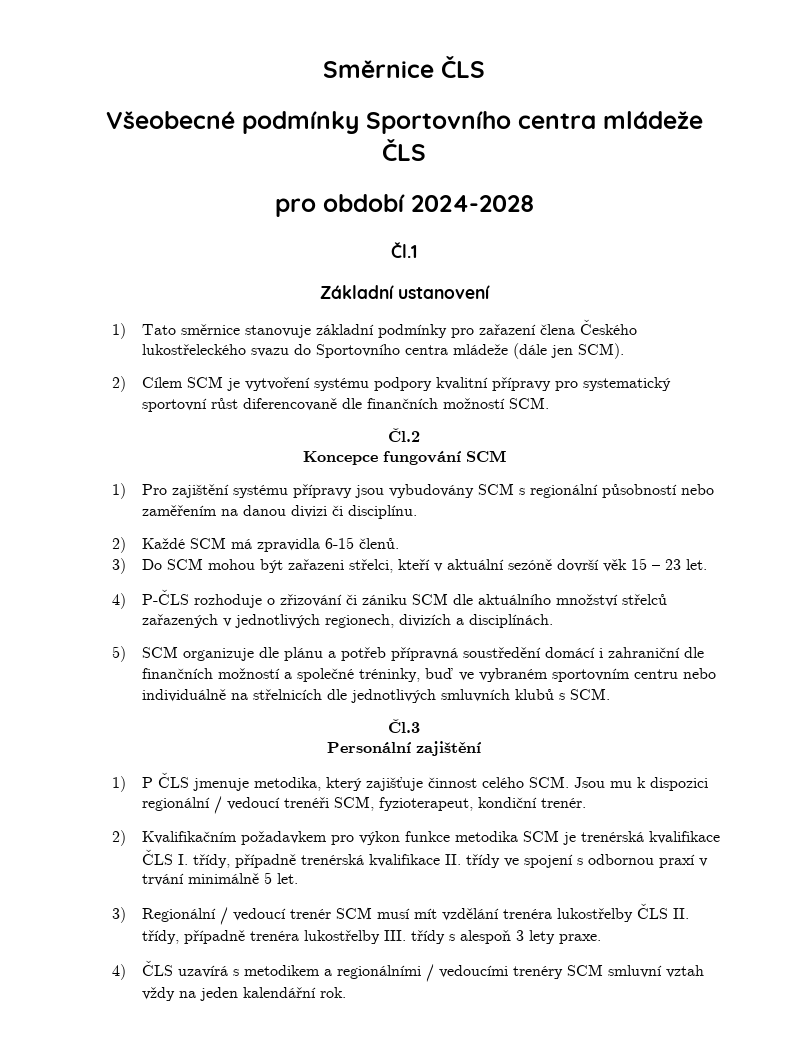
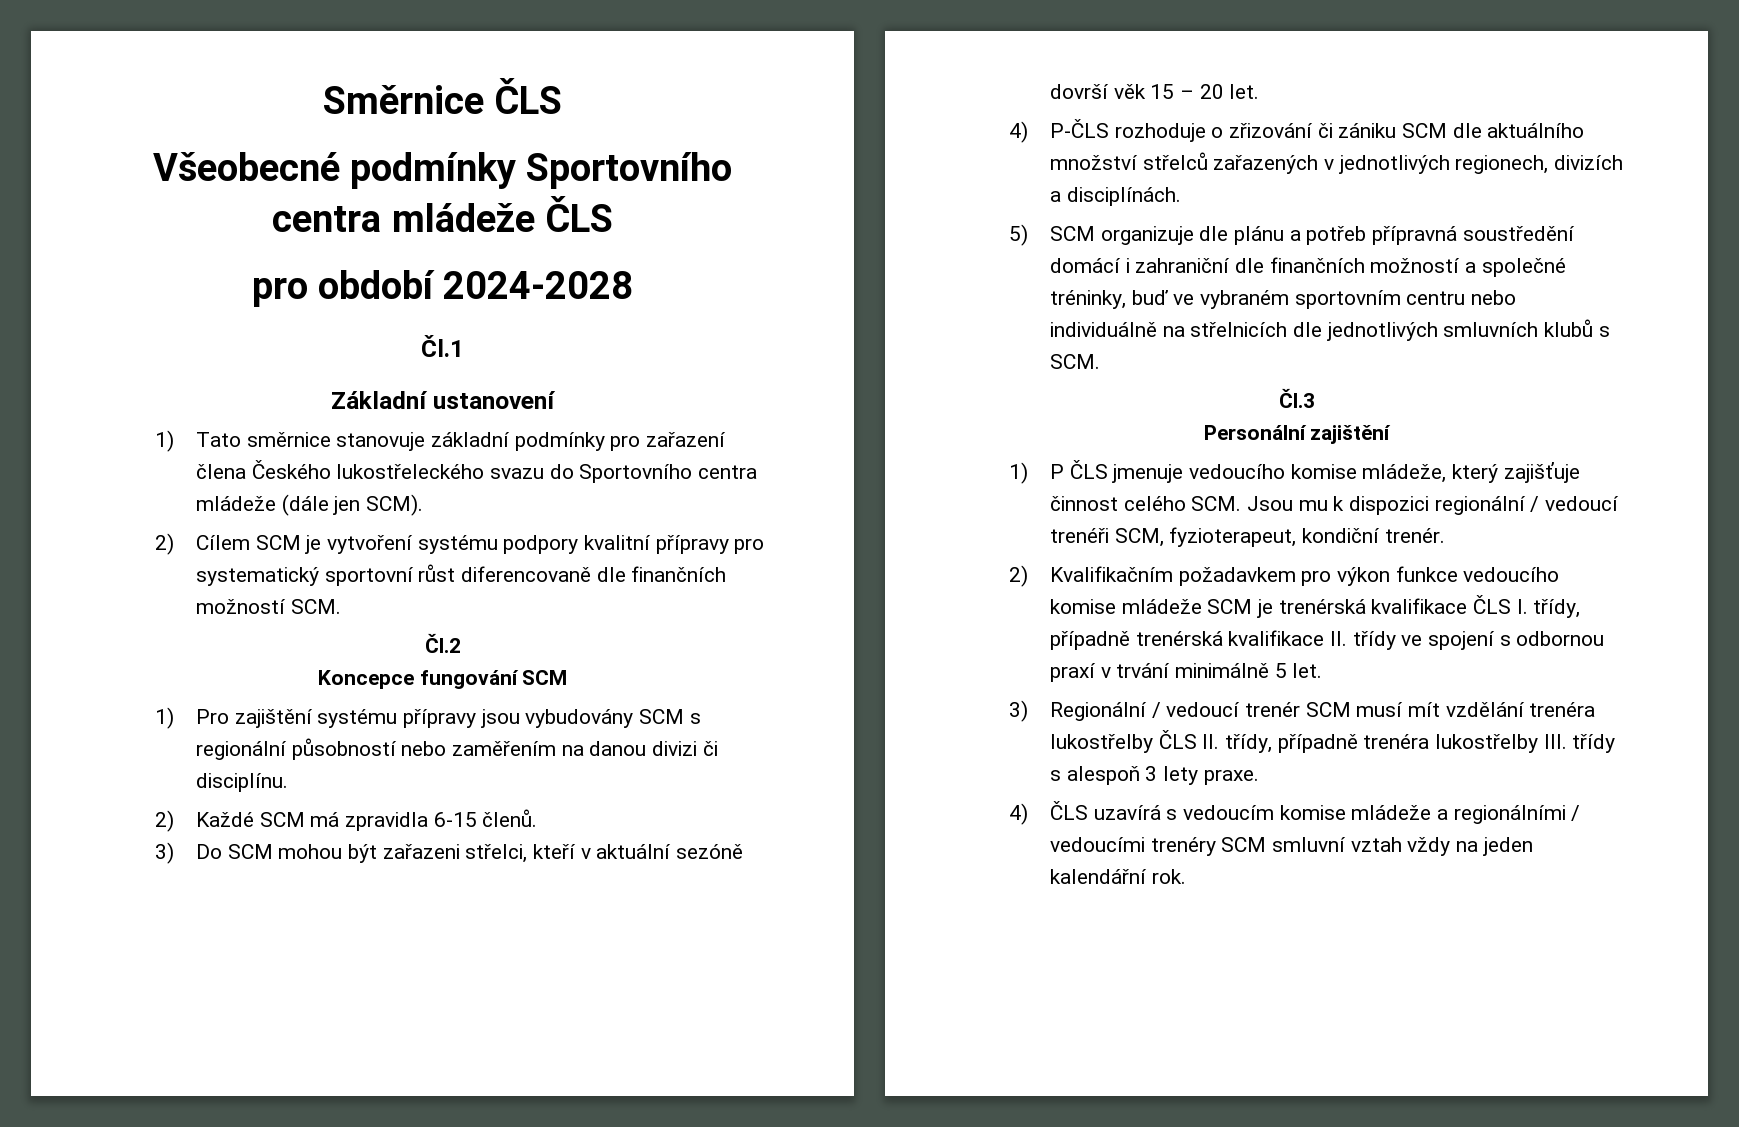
[665,559,682,570] 23 -> [1199,84,1224,99] 20
[254,777,322,791] metodika, -> [1188,464,1447,483] vedoucího komise mládeže,
[455,831,519,842] metodika -> [1463,567,1560,582] [1049,599,1202,614] vedoucího komise mládeže
[244,965,321,976] metodikem -> [1182,805,1432,820] vedoucím komise mládeže

